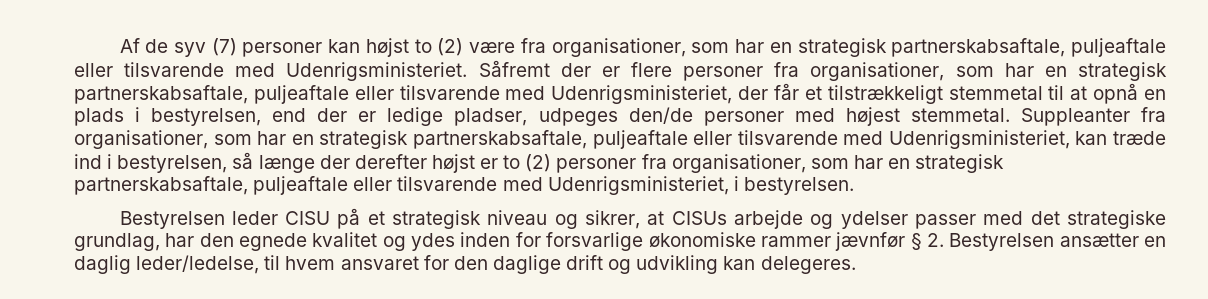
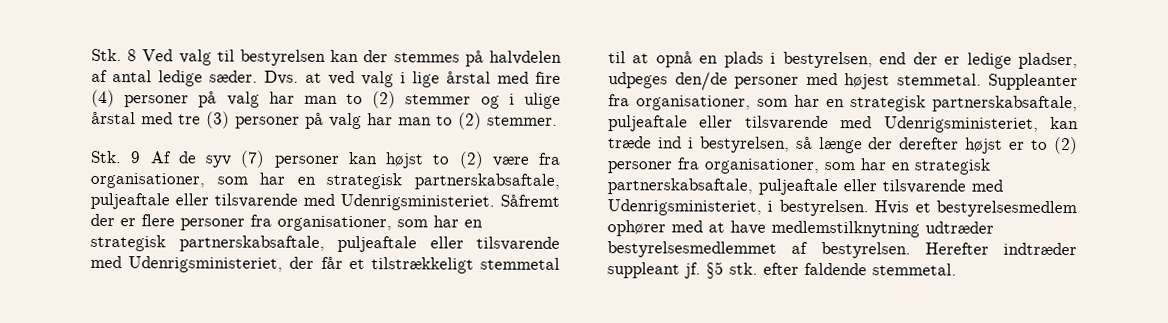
(119, 45) none -> [91,48,562,67] [91,69,561,88] [91,89,561,109] [91,111,558,130] [90,150,142,164] Stk. 8 Ved valg til bestyrelsen kan der stemmes på halvdelen af antal ledige sæder. Dvs. at ved valg i lige årstal med fire (4) personer på valg har man to (2) stemmer og i ulige årstal med tre (3) personer på valg har man to (2) stemmer. // Stk. 9
[119,208,1166,229] [74,232,1167,251] [74,255,856,274] // Bestyrelsen leder CISU på et strategisk niveau og sikrer, at CISUs arbejde og ydelser passer med det strategiske grundlag, har den egnede kvalitet og ydes inden for forsvarlige økonomiske rammer jævnfør § 2. Bestyrelsen ansætter en daglig leder/ledelse, til hvem ansvaret for den daglige drift og udvikling kan delegeres. -> [874,200,1077,218] [607,220,994,238] [607,241,1077,259] [607,261,957,279] Hvis et bestyrelsesmedlem ophører med at have medlemstilknytning udtræder bestyrelsesmedlemmet af bestyrelsen. Herefter indtræder suppleant jf. §5 stk. efter faldende stemmetal.

